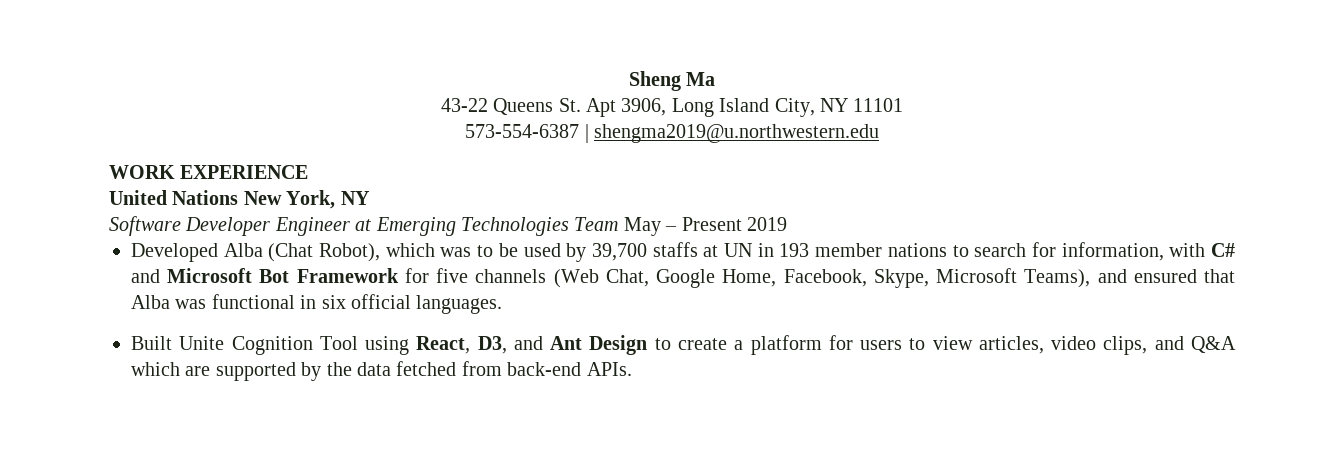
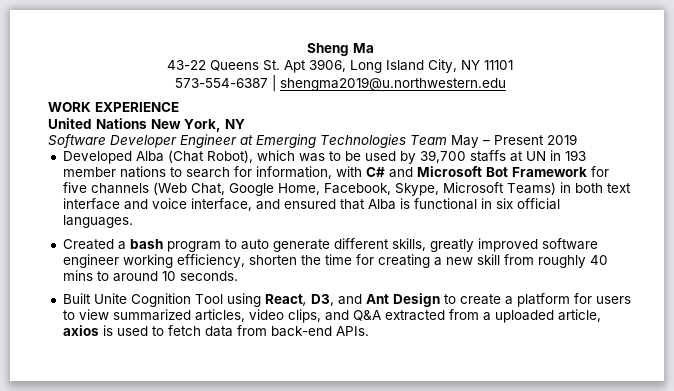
[1024,269,1091,288] Teams), -> [506,182,631,195] [62,198,252,211] Teams) in both text interface and voice interface,
[175,299,207,309] was -> [399,198,410,209] is
(503, 304) none -> [62,238,598,252] [62,254,608,268] [62,270,238,282] // Created a bash program to auto generate different skills, greatly improved software engineer working efficiency, shorten the time for creating a new skill from roughly 40 mins to around 10 seconds.
(973, 343) none -> [112,309,191,321] summarized
[131,361,457,381] which are supported by the data fetched -> [384,309,601,323] [62,325,233,337] extracted from a uploaded article, axios is used to fetch data

